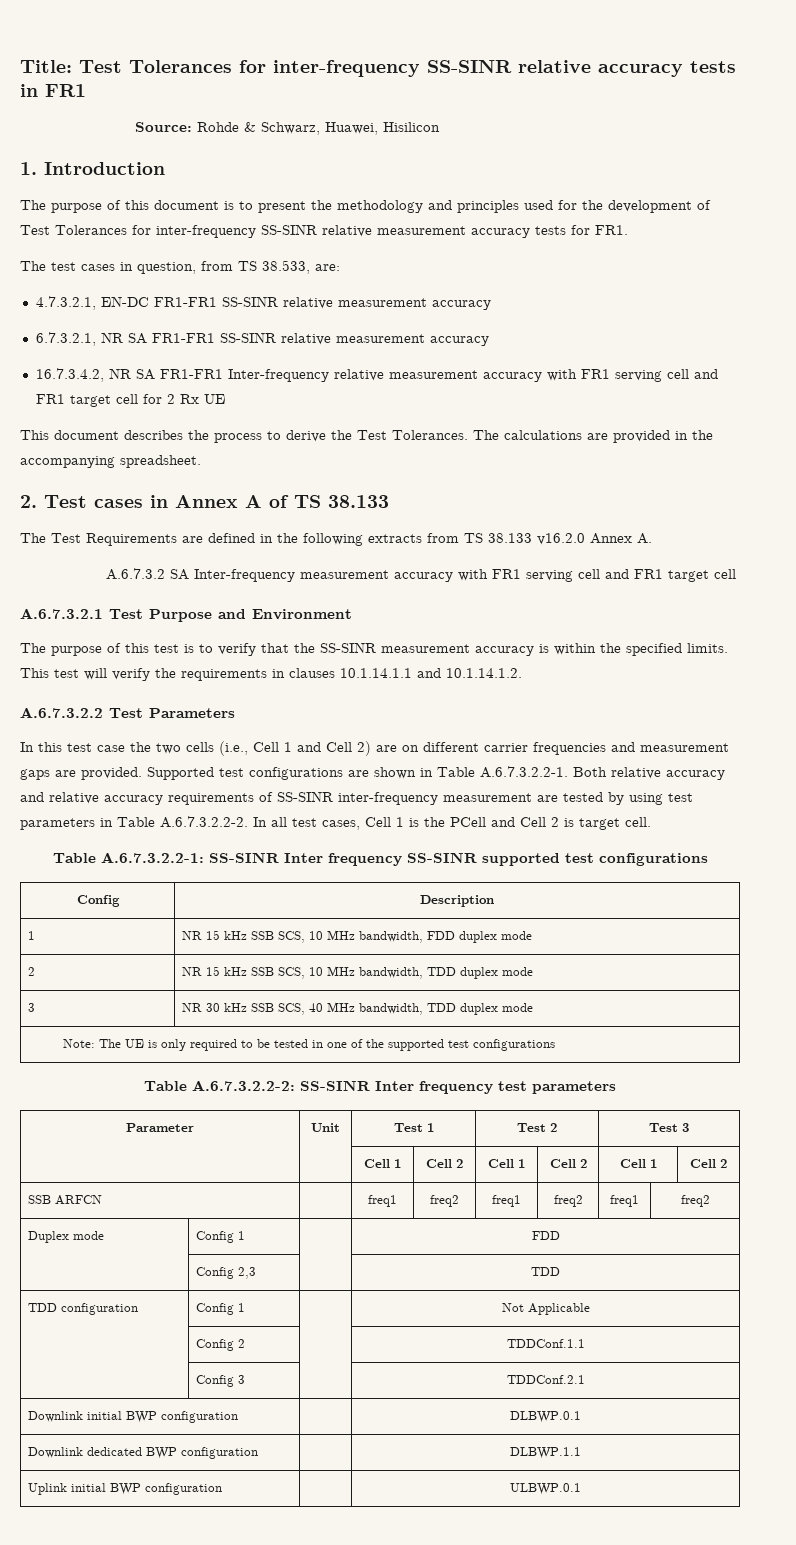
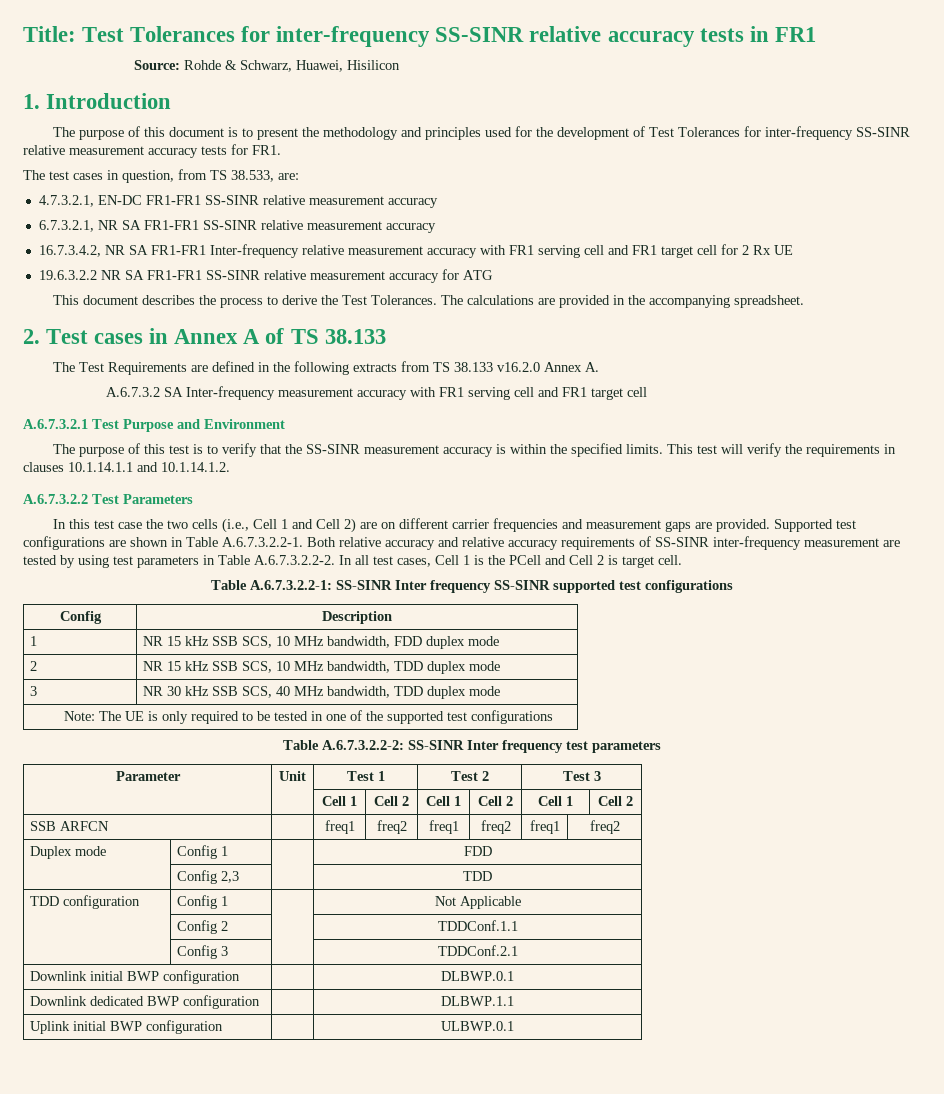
(225, 399) none -> [38,269,493,283] // 19.6.3.2.2 NR SA FR1-FR1 SS-SINR relative measurement accuracy for ATG

